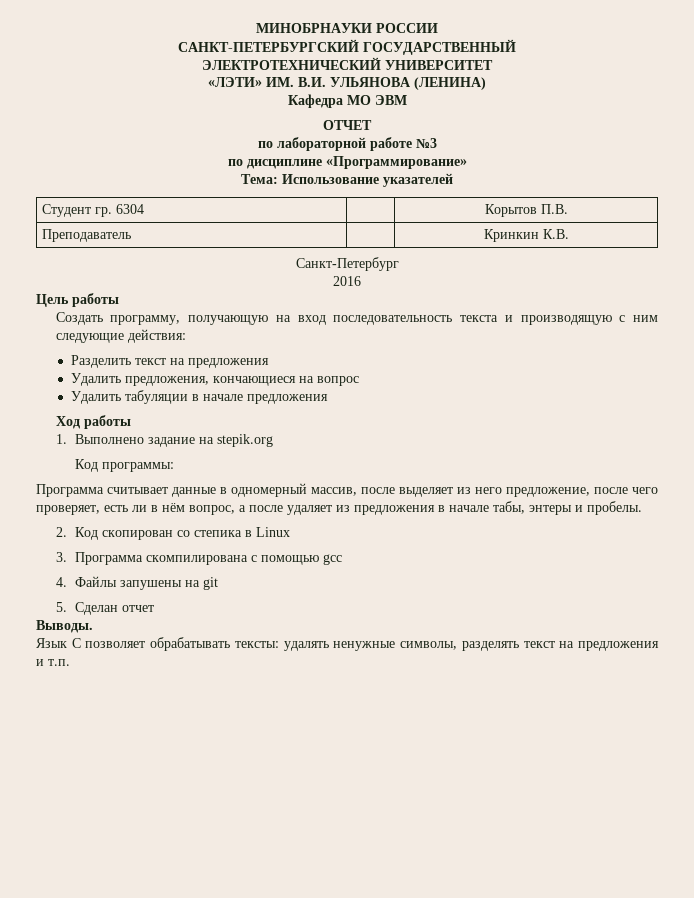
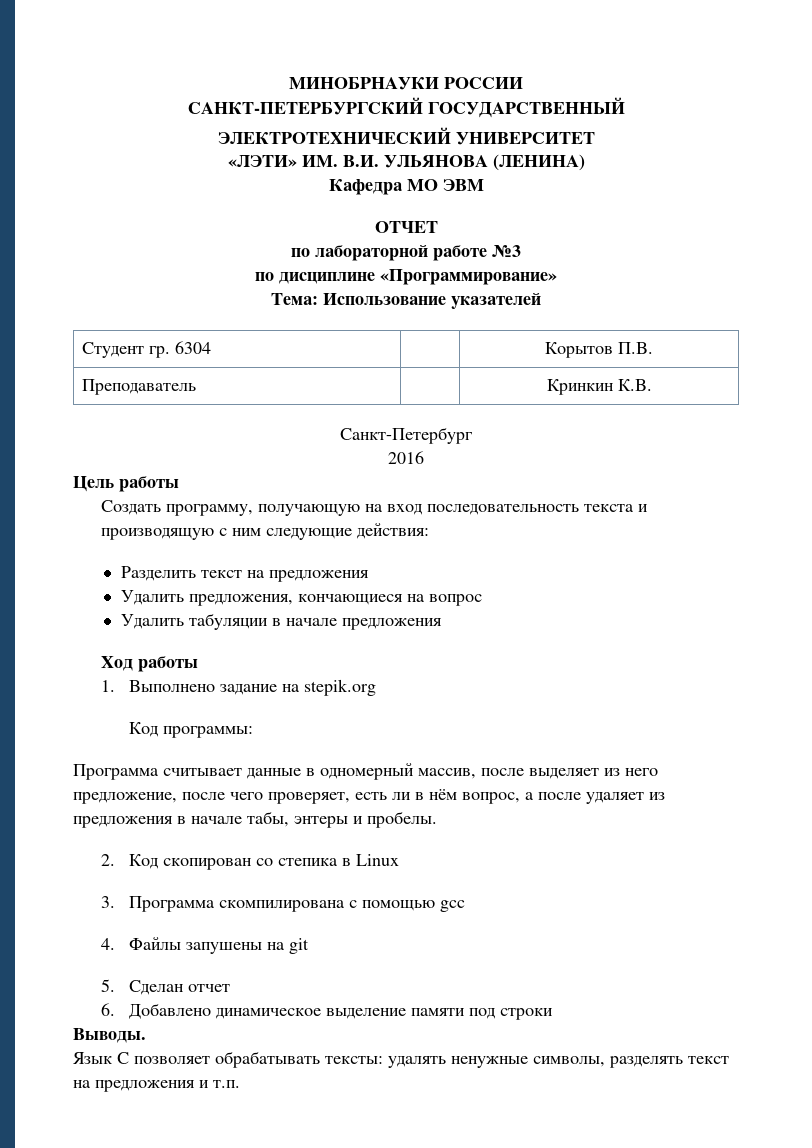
(155, 608) none -> [100,1003,553,1020] // 6. Добавлено динамическое выделение памяти под строки

